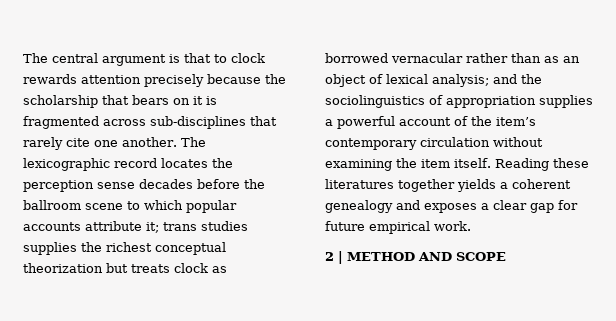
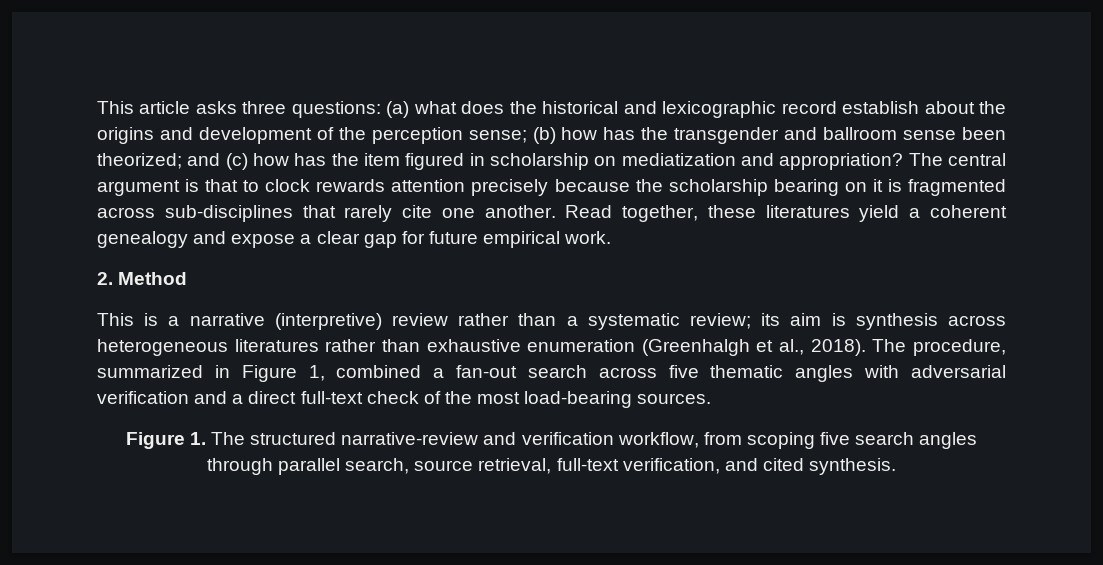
(23, 58) none -> [97,101,1006,118] [97,127,1006,144] [97,153,904,170] This article asks three questions: (a) what does the historical and lexicographic record establish about the origins and development of the perception sense; (b) how has the transgender and ballroom sense been theorized; and (c) how has the item figured in scholarship on mediatization and appropriation?
[102,95,169,105] that bears -> [773,179,839,196] bearing
[180,137,206,147] [23,158,233,171] [23,179,265,192] [23,200,237,213] [23,221,248,233] [23,242,226,255] [23,263,227,273] [325,53,580,63] [325,74,542,87] [325,95,593,108] [325,116,536,129] [325,137,543,150] [325,158,589,171] [325,179,496,192] The lexicographic record locates the perception sense decades before the ballroom scene to which popular accounts attribute it; trans studies supplies the richest conceptual theorization but treats clock as borrowed vernacular rather than as an object of lexical analysis; and the sociolinguistics of appropriation supplies a powerful account of the item’s contemporary circulation without examining the item itself. Reading these literatures together yields -> [565,205,900,222] Read together, these literatures yield
[424,203,477,213] exposes -> [231,234,296,248] expose
[325,251,506,264] 2 | METHOD AND SCOPE -> [97,272,188,285] [97,313,1007,330] [97,339,1006,356] [97,365,1006,382] [97,391,712,408] [125,432,978,449] [206,458,897,475] 2. Method // This is a narrative (interpretive) review rather than a systematic review; its aim is synthesis across heterogeneous literatures rather than exhaustive enumeration (Greenhalgh et al., 2018). The procedure, summarized in Figure 1, combined a fan-out search across five thematic angles with adversarial verification and a direct full-text check of the most load-bearing sources. // Figure 1. The structured narrative-review and verification workflow, from scoping five search angles through parallel search, source retrieval, full-text verification, and cited synthesis.

